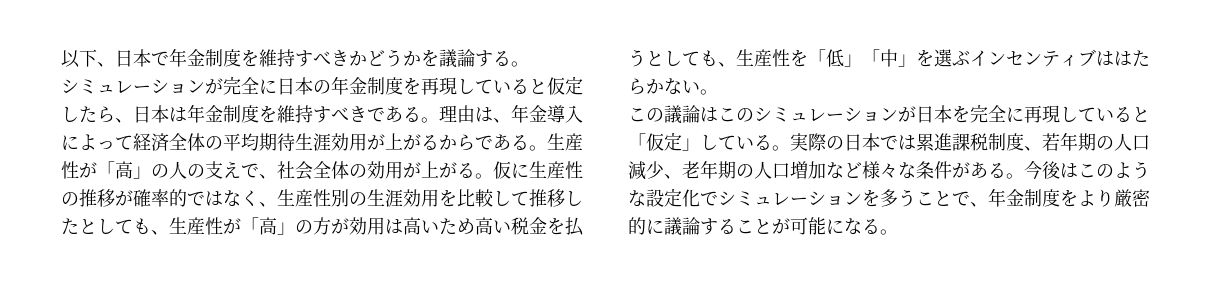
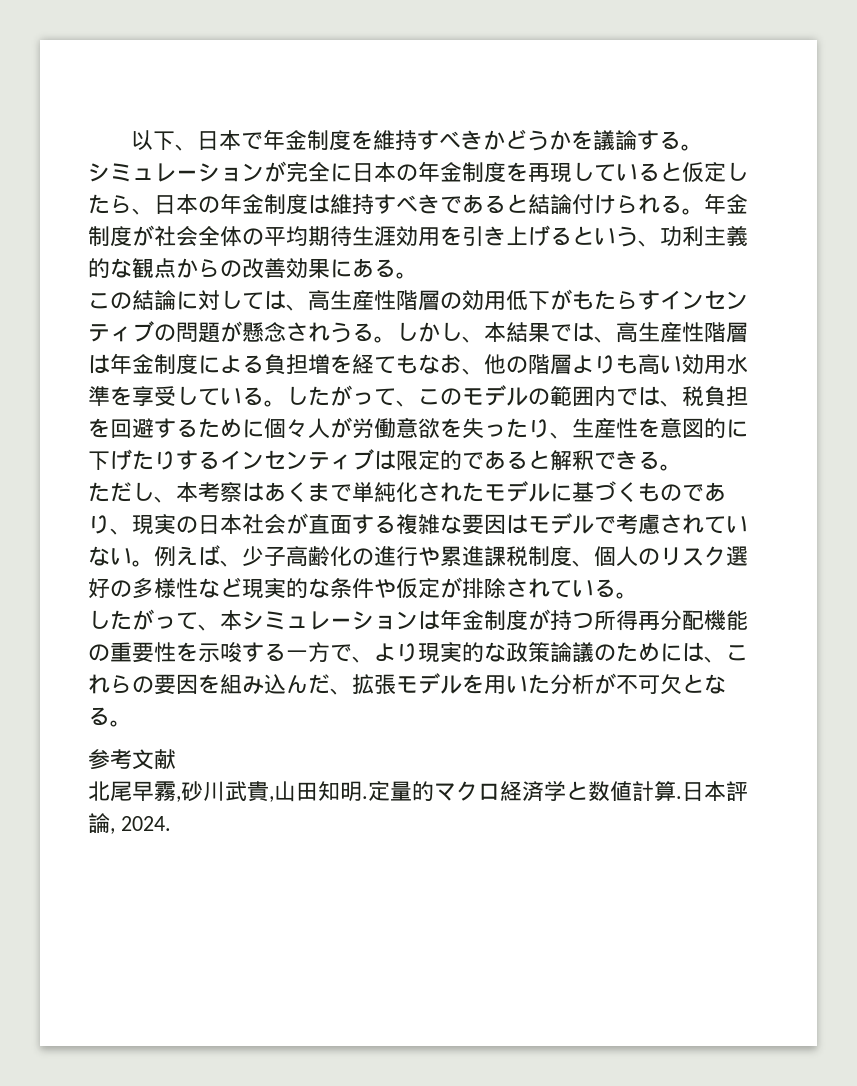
[169,104,277,123] は年金制度を -> [198,193,330,215] の年金制度は
[421,104,583,123] [61,133,169,151] 。理由は、年金導入によって経済 -> [506,193,748,215] [88,225,198,247] と結論付けられる。年金制度が社会
[367,133,583,151] [61,161,583,180] [61,189,583,207] [61,217,584,236] [628,49,1150,67] [628,78,718,95] [628,104,1150,124] [628,132,1150,151] [628,160,1150,180] [628,188,1150,207] [628,217,898,236] が上がるからである。生産性が「高」の人の支えで、社会全体の効用が上がる。仮に生産性の推移が確率的ではなく、生産性別の生涯効用を比較して推移したとしても、生産性が「高」の方が効用は高いため高い税金を払うとしても、生産性を「低」「中」を選ぶインセンティブははたらかない。 // この議論はこのシミュレーションが日本を完全に再現していると「仮定」している。実際の日本では累進課税制度、若年期の人口減少、老年期の人口増加など様々な条件がある。今後はこのような設定化でシミュレーションを多うことで、年金制度をより厳密的に議論することが可能になる。 -> [440,225,748,247] [88,258,418,279] [88,289,748,311] [88,321,748,343] [88,353,748,375] [88,385,748,407] [88,417,748,439] [88,449,682,471] [88,481,726,503] [88,513,748,535] [88,545,748,567] [88,577,638,599] [88,609,748,631] [88,642,748,663] [88,673,726,695] [88,707,132,727] [88,749,176,770] [88,781,748,802] [88,813,171,834] を引き上げるという、功利主義的な観点からの改善効果にある。 // この結論に対しては、高生産性階層の効用低下がもたらすインセンティブの問題が懸念されうる。しかし、本結果では、高生産性階層は年金制度による負担増を経てもなお、他の階層よりも高い効用水準を享受している。したがって、このモデルの範囲内では、税負担を回避するために個々人が労働意欲を失ったり、生産性を意図的に下げたりするインセンティブは限定的であると解釈できる。 // ただし、本考察はあくまで単純化されたモデルに基づくものであり、現実の日本社会が直面する複雑な要因はモデルで考慮されていない。例えば、少子高齢化の進行や累進課税制度、個人のリスク選好の多様性など現実的な条件や仮定が排除されている。 // したがって、本シミュレーションは年金制度が持つ所得再分配機能の重要性を示唆する一方で、より現実的な政策論議のためには、これらの要因を組み込んだ、拡張モデルを用いた分析が不可欠となる。 // 参考文献 // 北尾早霧,砂川武貴,山田知明.定量的マクロ経済学と数値計算.日本評論, 2024.

